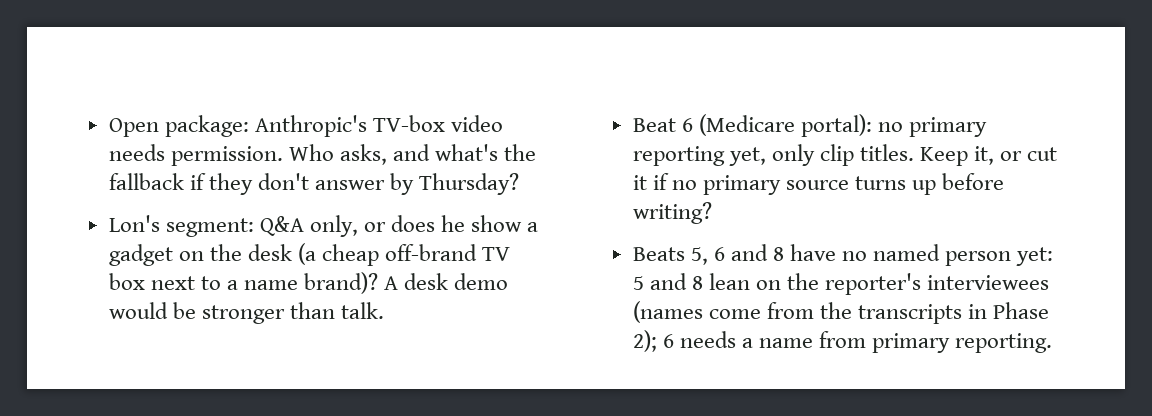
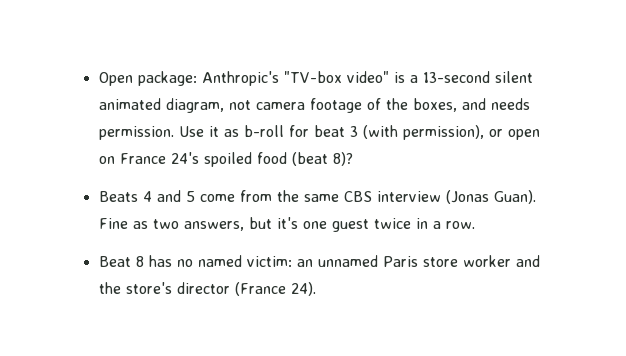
[372,115,504,132] [108,144,537,166] [108,173,520,195] [108,215,539,237] [108,243,511,266] [108,272,509,294] [108,302,385,324] [632,114,988,137] [632,144,1058,166] [632,173,1005,195] [632,202,712,224] [632,244,1054,266] [632,273,1050,295] [632,301,1050,324] [632,330,1053,353] TV-box video needs permission. Who asks, and what's the fallback if they don't answer by Thursday? // Lon's segment: Q&A only, or does he show a gadget on the desk (a cheap off-brand TV box next to a name brand)? A desk demo would be stronger than talk. // Beat 6 (Medicare portal): no primary reporting yet, only clip titles. Keep it, or cut it if no primary source turns up before writing? // Beats 5, 6 and 8 have no named person yet: 5 and 8 lean on the reporter's interviewees (names come from the transcripts in Phase 2); 6 needs a name from primary reporting. -> [283,71,533,83] [98,98,530,113] [98,125,540,140] [98,152,353,167] [98,190,536,204] [98,217,475,232] [98,255,540,267] [98,282,316,296] "TV-box video" is a 13-second silent animated diagram, not camera footage of the boxes, and needs permission. Use it as b-roll for beat 3 (with permission), or open on France 24's spoiled food (beat 8)? // Beats 4 and 5 come from the same CBS interview (Jonas Guan). Fine as two answers, but it's one guest twice in a row. // Beat 8 has no named victim: an unnamed Paris store worker and the store's director (France 24).

